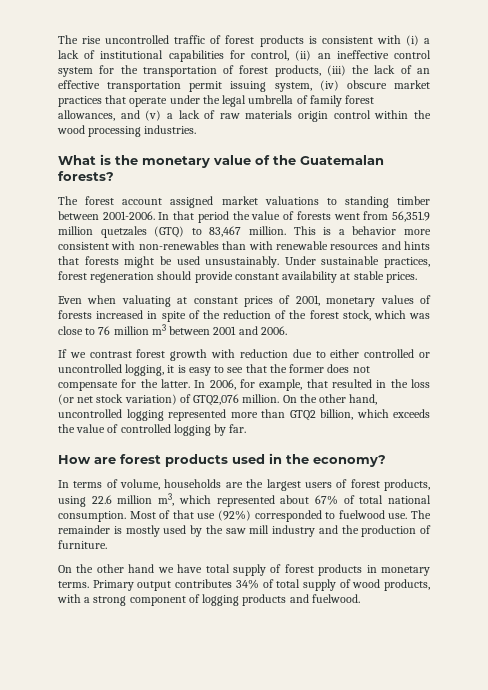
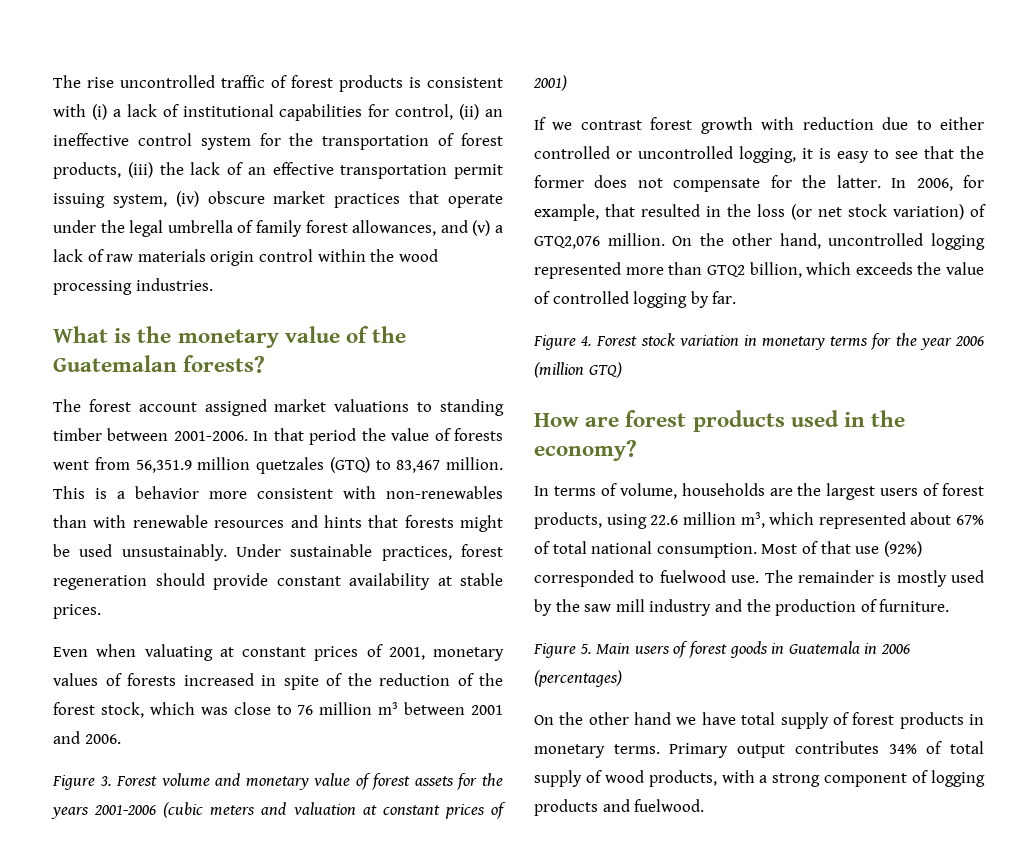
(287, 330) none -> [52,773,504,790] [51,802,506,819] [533,75,567,91] // Figure 3. Forest volume and monetary value of forest assets for the years 2001-2006 (cubic meters and valuation at constant prices of 2001)
(247, 428) none -> [533,333,984,350] [534,362,622,378] // Figure 4. Forest stock variation in monetary terms for the year 2006 (million GTQ)
(107, 544) none -> [533,641,910,658] [534,670,622,687] // Figure 5. Main users of forest goods in Guatemala in 2006 (percentages)

